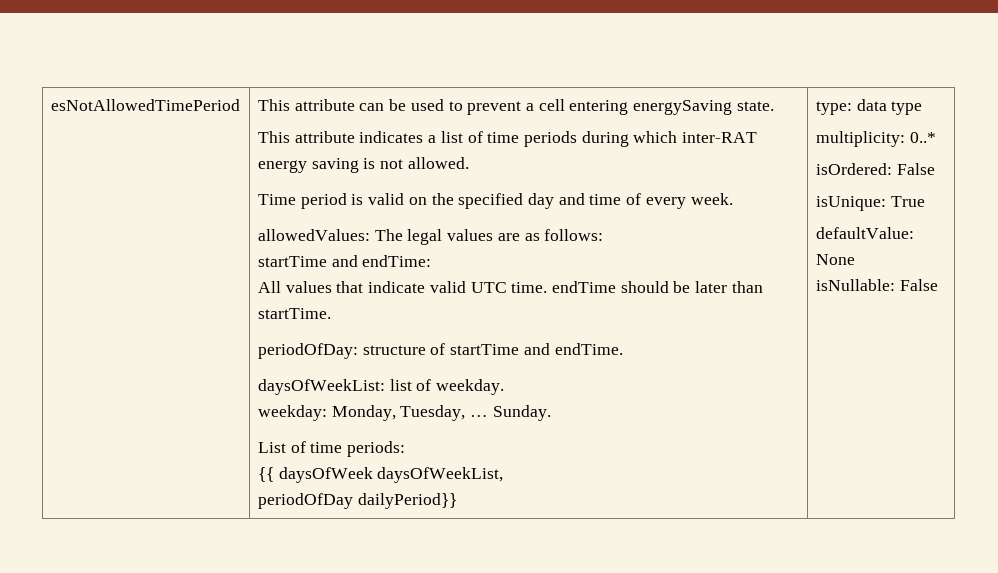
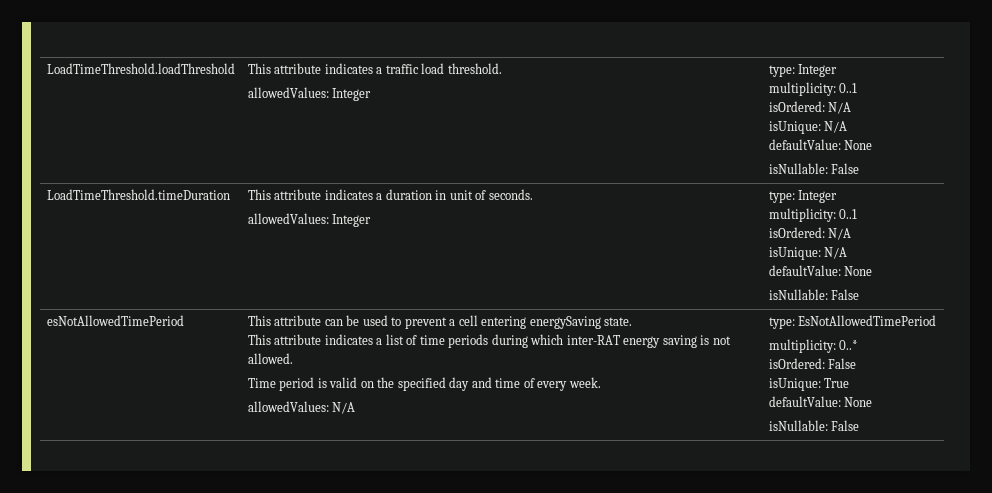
(50, 105) none -> [46,63,235,74] [247,63,502,74] [247,87,372,101] [768,64,838,77] [768,82,858,96] [768,101,852,114] [768,121,848,134] [768,139,873,150] [768,163,860,174] [46,189,230,200] [247,189,533,200] [247,213,372,227] [768,190,838,203] [768,208,858,222] [768,227,852,240] [768,247,848,260] [768,265,873,276] [768,289,860,300] LoadTimeThreshold.loadThreshold | This attribute indicates a traffic load threshold. // allowedValues: Integer | type: Integer // multiplicity: 0..1 // isOrdered: N/A // isUnique: N/A // defaultValue: None // isNullable: False // LoadTimeThreshold.timeDuration | This attribute indicates a duration in unit of seconds. // allowedValues: Integer | type: Integer // multiplicity: 0..1 // isOrdered: N/A // isUnique: N/A // defaultValue: None // isNullable: False //
[374,229,604,245] [257,255,432,267] [257,281,763,293] [257,308,331,319] [257,343,623,359] [257,379,505,395] [257,405,551,421] [257,441,406,457] [257,467,504,483] [257,493,457,509] [815,99,923,115] The legal values are as follows: // startTime and endTime: // All values that indicate valid UTC time. endTime should be later than startTime. // periodOfDay: structure of startTime and endTime. // daysOfWeekList: list of weekday. // weekday: Monday, Tuesday, … Sunday. // List of time periods: // {{ daysOfWeek daysOfWeekList, // periodOfDay dailyPeriod}} | type: data type -> [332,402,356,414] [768,315,937,329] N/A | type: EsNotAllowedTimePeriod

